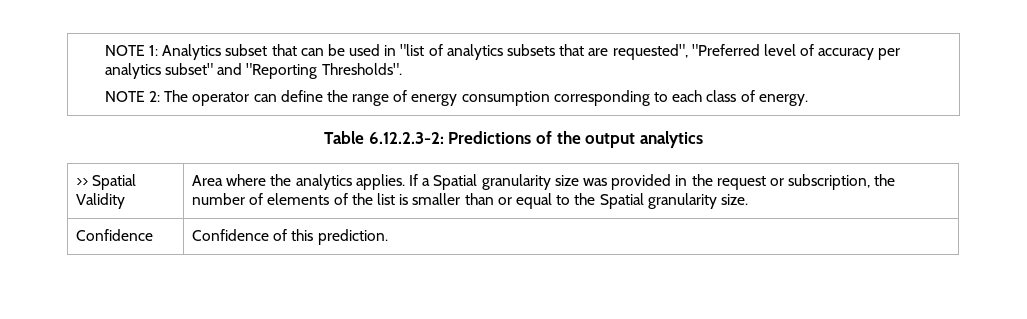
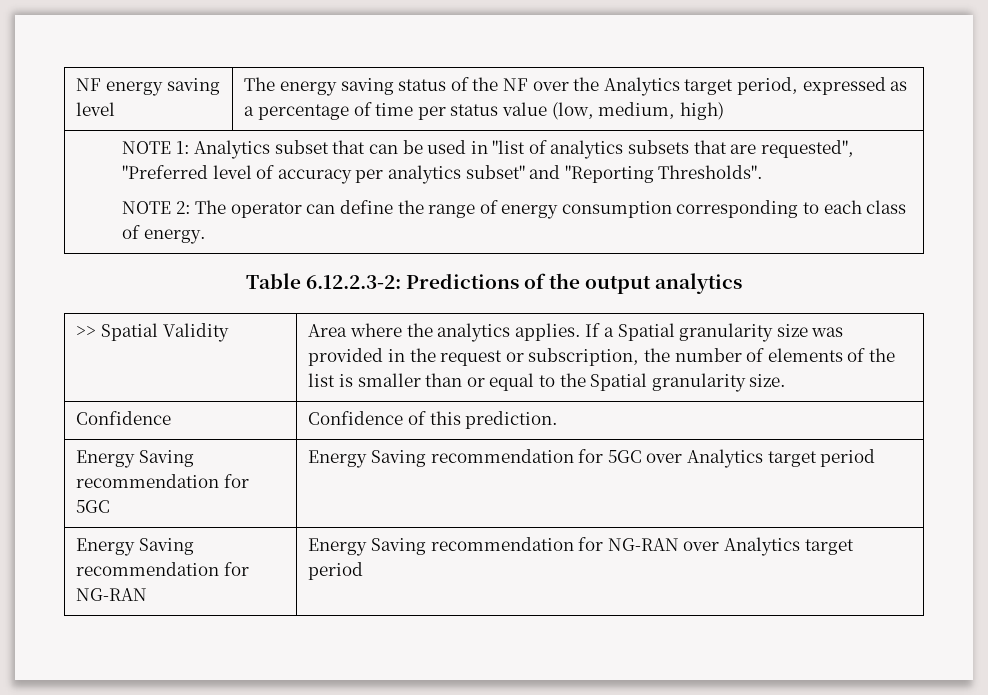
(104, 50) none -> [76,78,220,96] [76,102,116,116] [244,77,908,96] [244,102,724,120] NF energy saving level | The energy saving status of the NF over the Analytics target period, expressed as a percentage of time per status value (low, medium, high) //
(388, 237) none -> [76,450,195,468] [76,474,250,488] [76,500,111,513] [308,449,876,468] [76,538,195,556] [76,562,250,576] [76,588,148,601] [308,537,854,556] [308,562,364,580] // Energy Saving recommendation for 5GC | Energy Saving recommendation for 5GC over Analytics target period // Energy Saving recommendation for NG-RAN | Energy Saving recommendation for NG-RAN over Analytics target period

